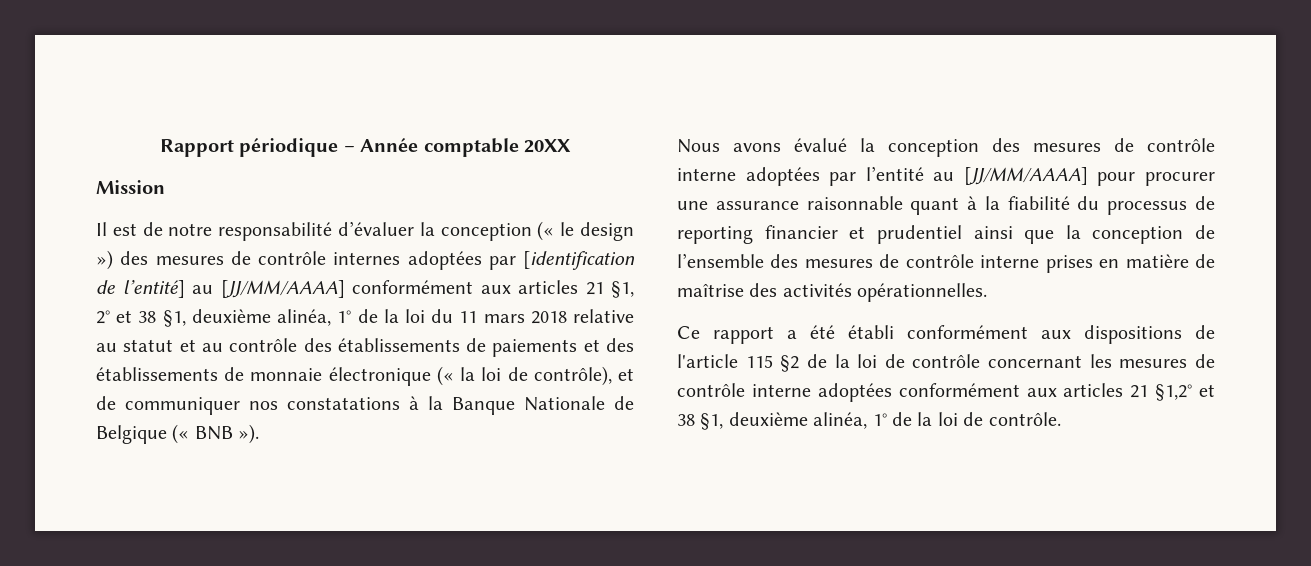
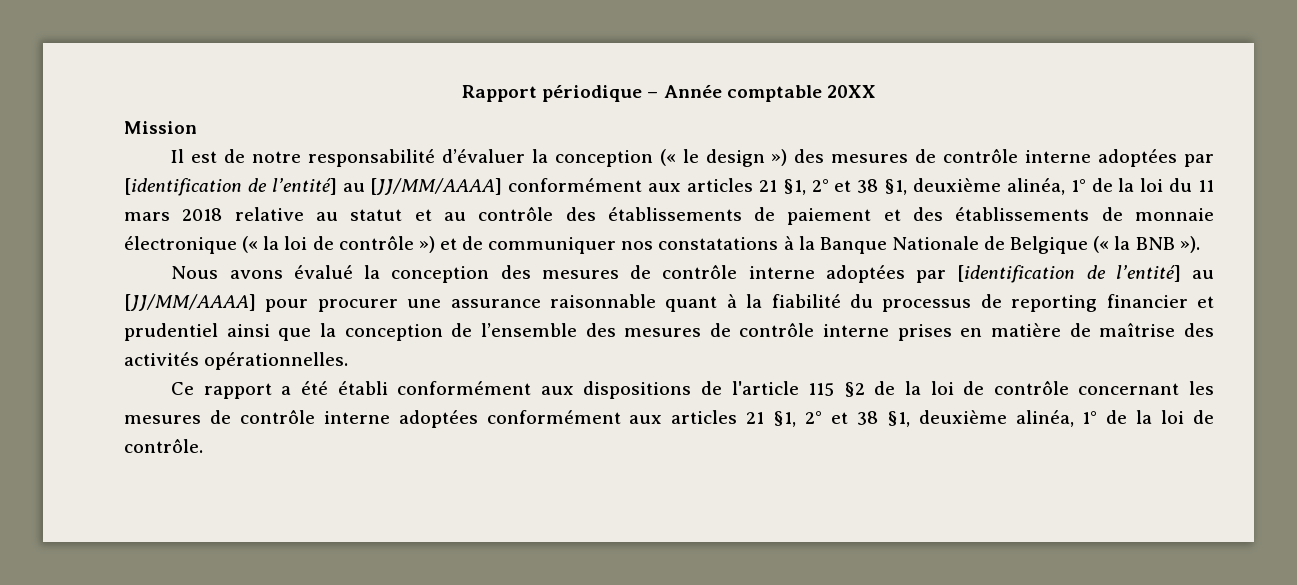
[333,252,401,265] internes -> [1025,150,1092,163] interne
[492,339,578,357] paiements -> [787,208,872,225] paiement
[533,366,612,386] contrôle), -> [338,236,435,253] contrôle »)
(190, 434) none -> [1114,236,1131,250] la
[865,166,924,181] l’entité -> [957,265,1181,283] [identification de l’entité]
[1155,384,1193,401] §1,2° -> [773,411,822,427] §1, 2°

